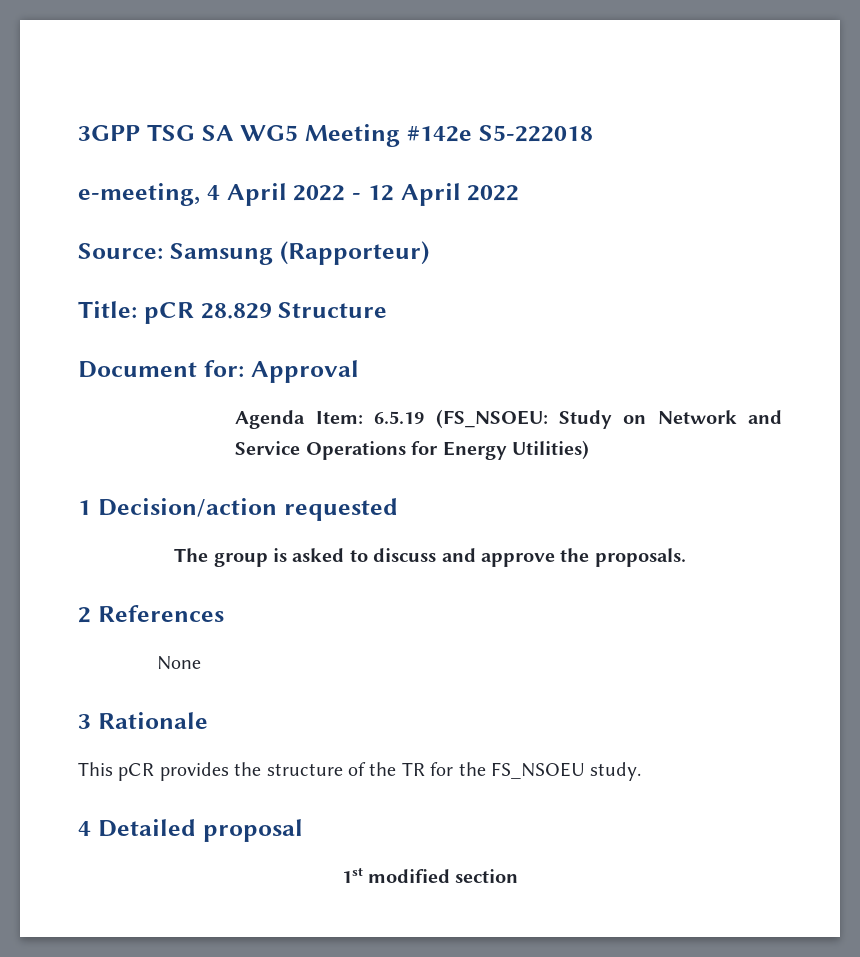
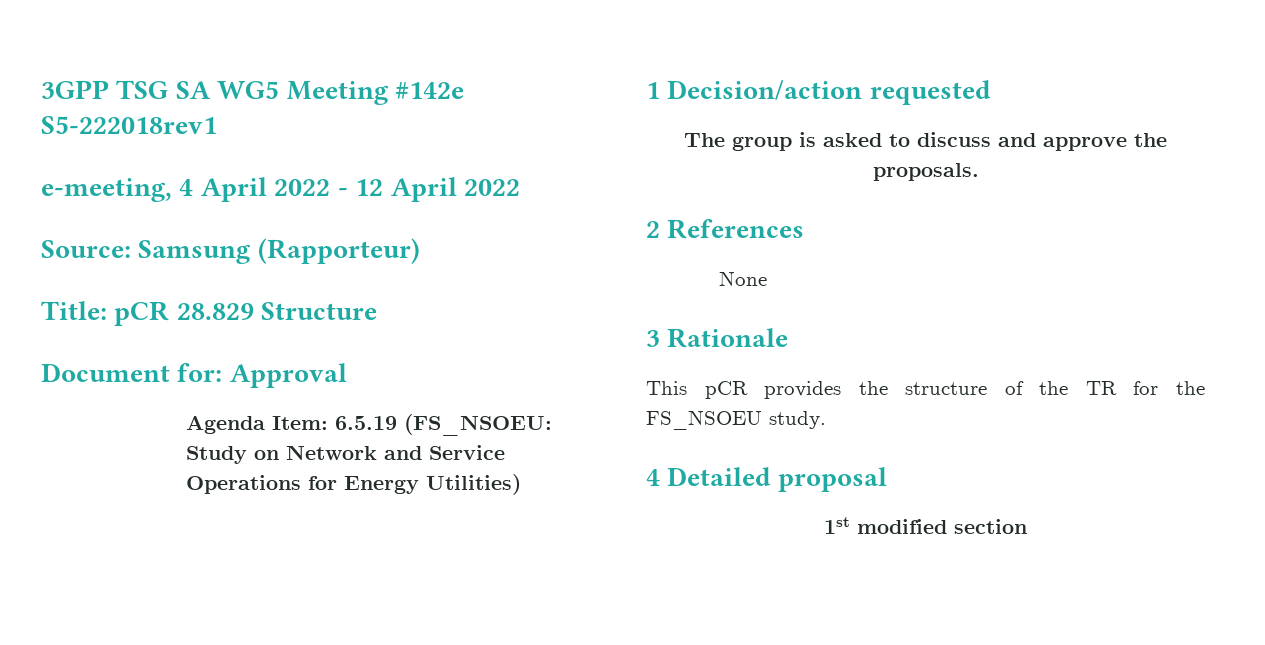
[478,125,593,142] S5-222018 -> [41,116,217,134] S5-222018rev1

